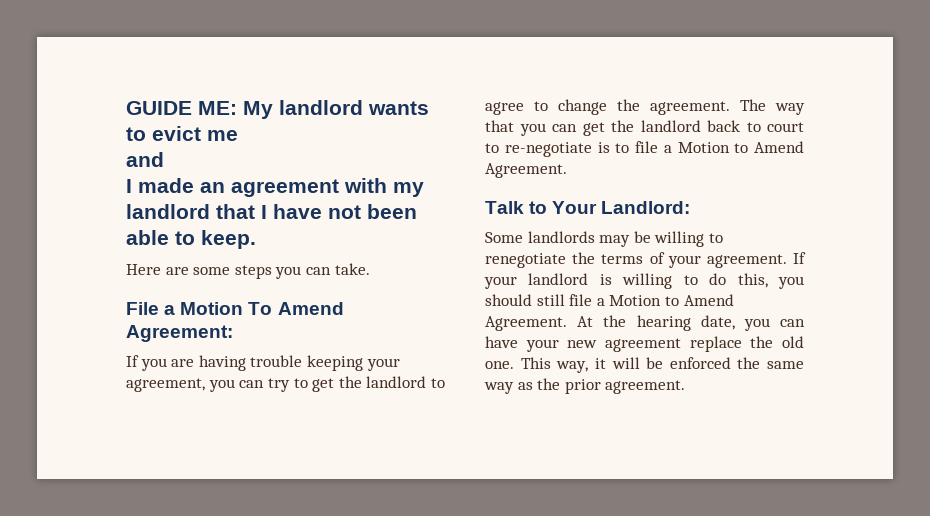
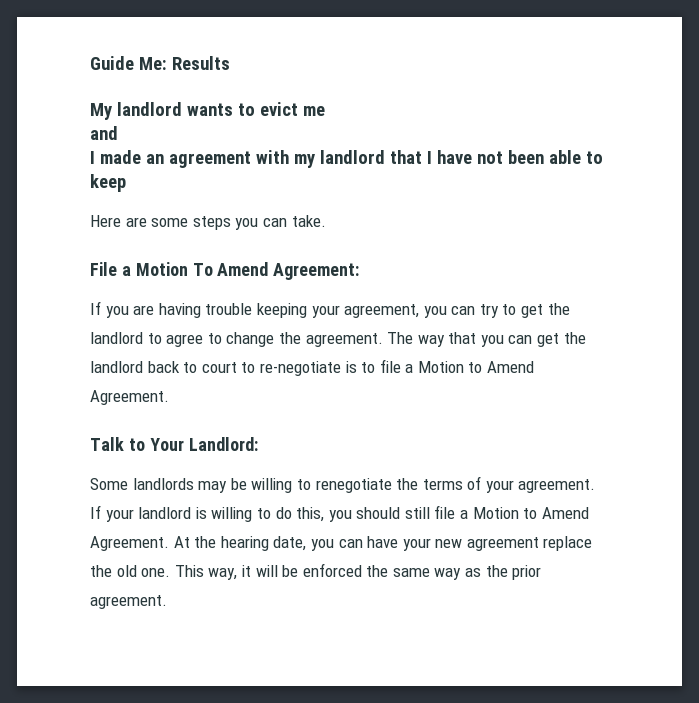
[126,101,237,115] GUIDE ME: -> [90,56,230,70] Guide Me: Results //
[201,230,256,249] keep. -> [90,174,126,192] keep

